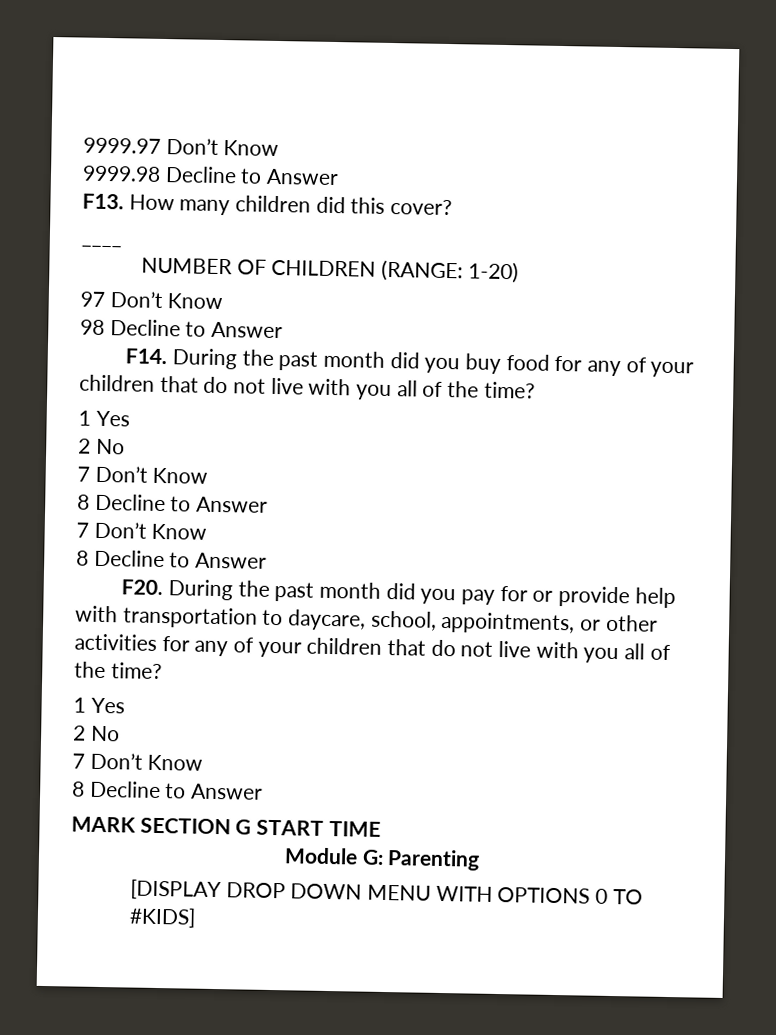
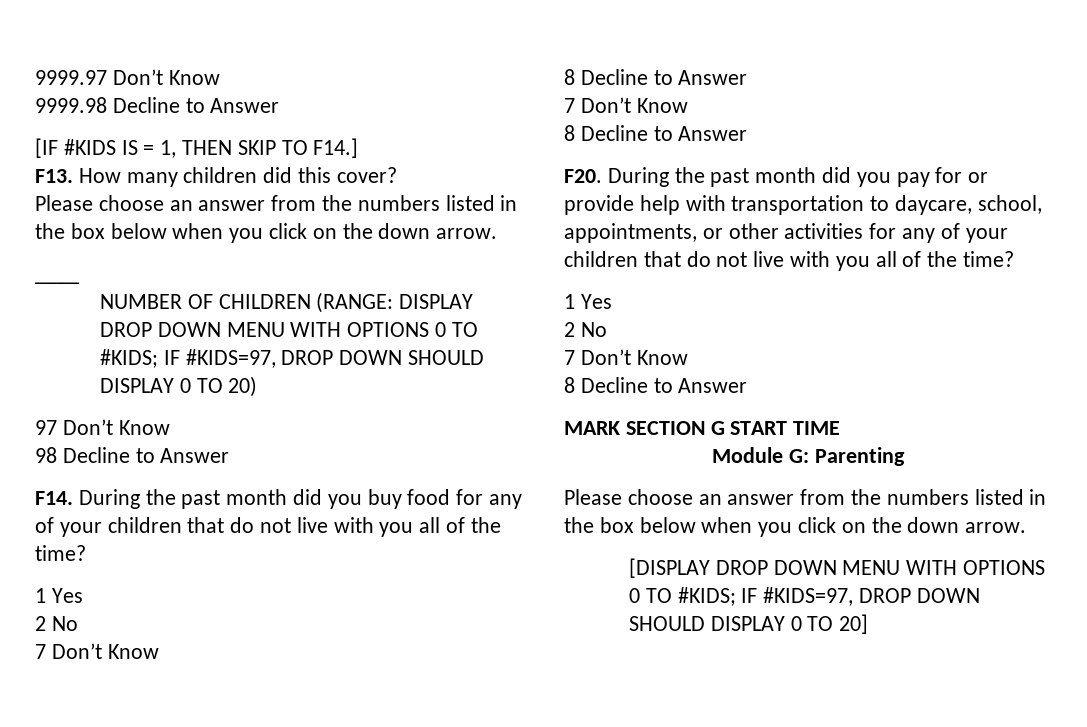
(340, 177) none -> [35,138,359,158] // [IF #KIDS IS = 1, THEN SKIP TO F14.]
(453, 207) none -> [35,195,518,211] [35,223,498,243] // Please choose an answer from the numbers listed in the box below when you click on the down arrow.
[467,261,519,284] 1-20) -> [399,294,474,309] [99,322,478,337] [99,349,484,368] [99,376,258,397] DISPLAY DROP DOWN MENU WITH OPTIONS 0 TO #KIDS; IF #KIDS=97, DROP DOWN SHOULD DISPLAY 0 TO 20)
(481, 860) none -> [564,489,1047,505] [564,517,1027,537] // Please choose an answer from the numbers listed in the box below when you click on the down arrow.
[129,907,197,928] #KIDS] -> [677,587,980,606] [628,614,869,634] #KIDS; IF #KIDS=97, DROP DOWN SHOULD DISPLAY 0 TO 20]

